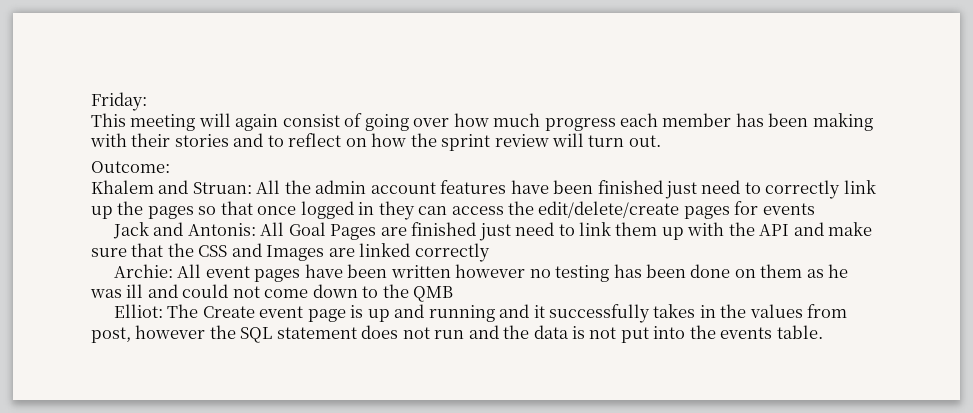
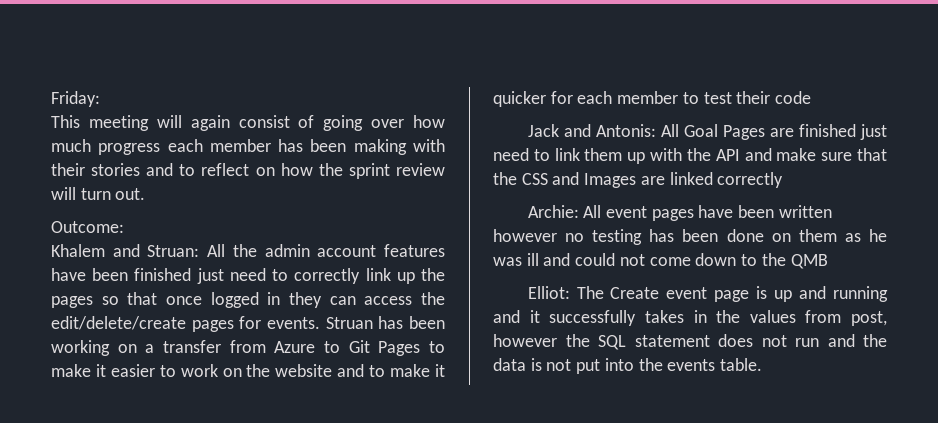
[762,203,815,215] events -> [267,316,446,329] [51,340,445,356] [51,364,446,377] [493,91,812,107] events. Struan has been working on a transfer from Azure to Git Pages to make it easier to work on the website and to make it quicker for each member to test their code

